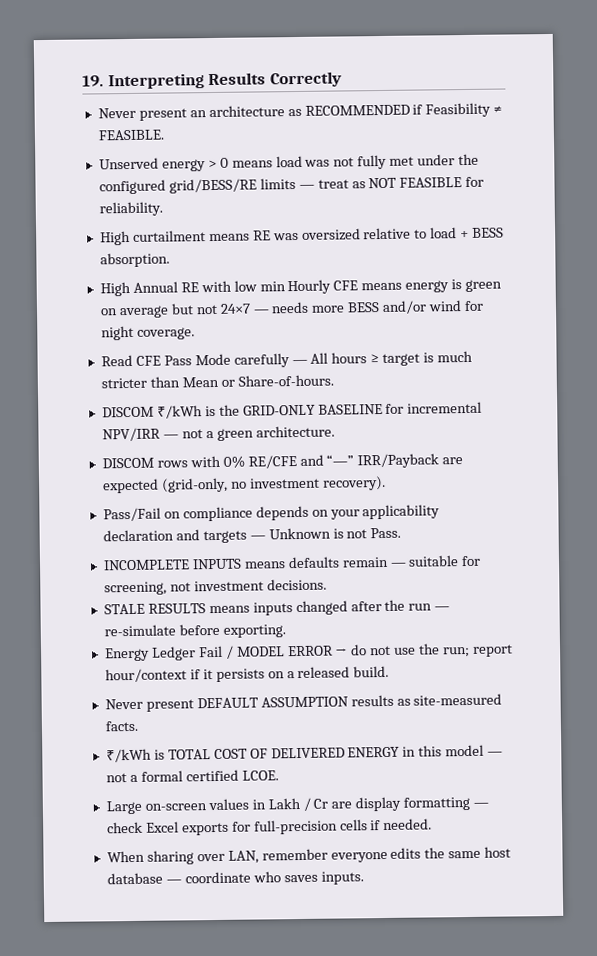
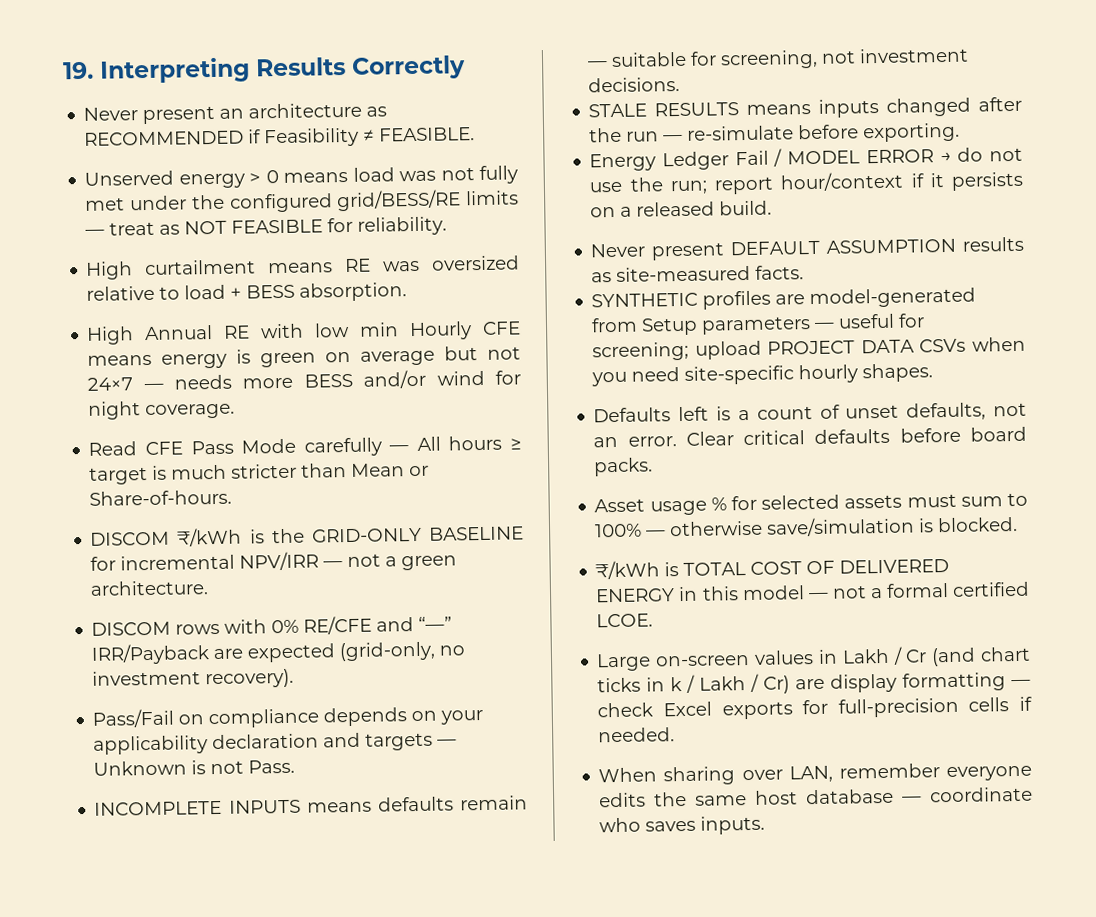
(138, 726) none -> [591,287,977,310] [591,313,926,336] [592,336,1026,362] [591,363,934,387] [593,402,1027,423] [593,426,1027,448] [594,457,654,477] [594,492,1028,516] [594,516,1019,538] // SYNTHETIC profiles are model-generated from Setup parameters — useful for screening; upload PROJECT DATA CSVs when you need site-specific hourly shapes. // Defaults left is a count of unset defaults, not an error. Clear critical defaults before board packs. // Asset usage % for selected assets must sum to 100% — otherwise save/simulation is blocked.
(329, 803) none -> [931,646,1031,667] [597,673,791,694] (and chart ticks in k / Lakh / Cr)

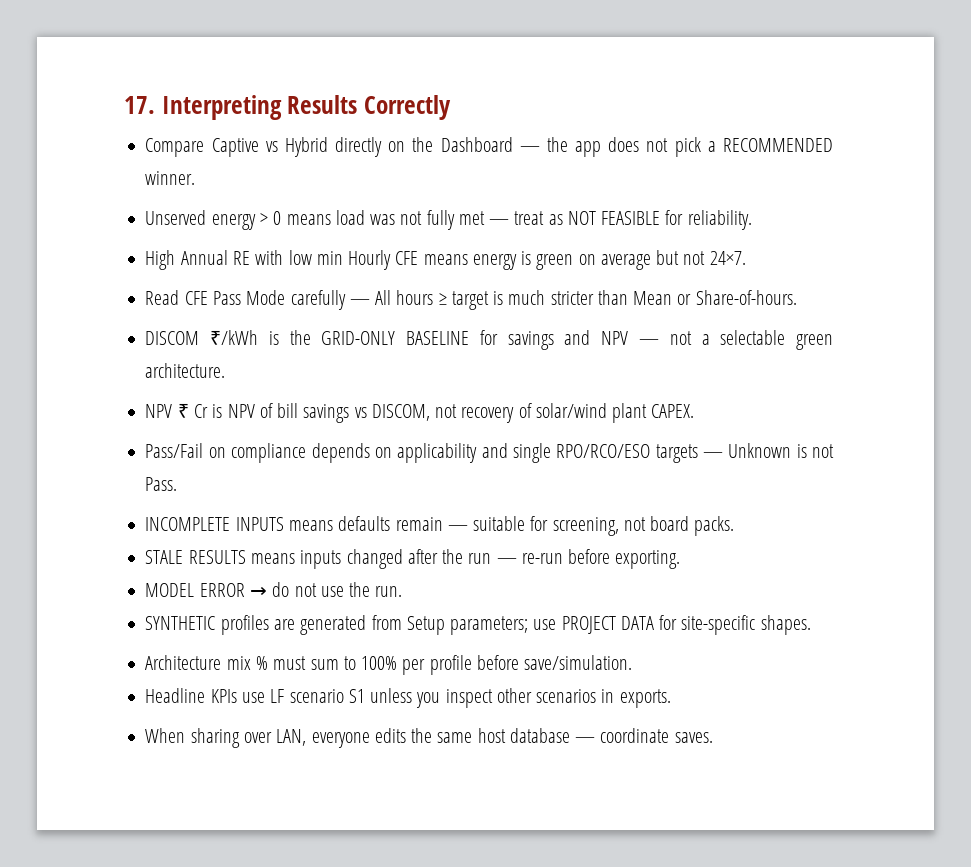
[62,61,94,80] 19. -> [124,96,155,114] 17.
[83,102,388,125] [84,127,476,148] Never present an architecture as RECOMMENDED if Feasibility ≠ FEASIBLE. -> [145,137,833,157] [145,171,196,185] Compare Captive vs Hybrid directly on the Dashboard — the app does not pick a RECOMMENDED winner.
[130,189,519,213] under the configured grid/BESS/RE limits -> (485, 218) none
[85,255,520,280] [86,282,408,302] // High curtailment means RE was oversized relative to load + BESS absorption. -> (752, 220) none
[87,369,521,391] [88,401,236,420] 24×7 — needs more BESS and/or wind for night coverage. -> [709,251,746,265] 24×7.
[120,551,398,571] incremental NPV/IRR — not a -> [507,330,786,350] savings and NPV — not a selectable
[91,615,453,636] [91,641,466,665] [92,668,295,689] DISCOM rows with 0% RE/CFE and “—” IRR/Payback are expected (grid-only, no investment recovery). -> [145,403,695,423] NPV ₹ Cr is NPV of bill savings vs DISCOM, not recovery of solar/wind plant CAPEX.
[440,709,484,725] [93,732,362,755] your applicability declaration and -> [397,443,651,463] applicability and single RPO/RCO/ESO
[859,47,970,64] [588,76,681,93] investment decisions. -> [650,516,735,536] board packs.
[687,125,795,141] re-simulate -> [521,553,563,564] re-run
[589,148,783,172] Energy Ledger Fail / -> (681, 559) none
[669,171,1024,195] [590,200,773,218] [590,236,1024,261] [591,265,805,283] run; report hour/context if it persists on a released build. // Never present DEFAULT ASSUMPTION results as site-measured facts. -> [375,586,403,597] run.
[809,287,977,309] model-generated -> [300,615,367,635] generated
[701,313,926,335] [592,336,1026,362] [591,363,934,387] [593,402,1027,423] [593,426,1027,448] [594,457,654,477] [594,492,1028,516] [594,516,1019,538] [595,558,950,580] [595,581,1030,603] [596,613,654,628] [596,646,1031,672] [597,672,1031,694] [597,696,1032,720] [598,727,676,743] parameters — useful for screening; upload PROJECT DATA CSVs when you need site-specific hourly shapes. // Defaults left is a count of unset defaults, not an error. Clear critical defaults before board packs. // Asset usage % for selected assets must sum to 100% — otherwise save/simulation is blocked. // ₹/kWh is TOTAL COST OF DELIVERED ENERGY in this model — not a formal certified LCOE. // Large on-screen values in Lakh / Cr (and chart ticks in k / Lakh / Cr) are display formatting — check Excel exports for full-precision cells if needed. -> [450,615,811,635] [145,655,633,675] [145,688,671,708] parameters; use PROJECT DATA for site-specific shapes. // Architecture mix % must sum to 100% per profile before save/simulation. // Headline KPIs use LF scenario S1 unless you inspect other scenarios in exports.
[838,763,940,779] remember -> (307, 737) none
[599,815,766,835] who saves inputs. -> [674,732,713,743] saves.

